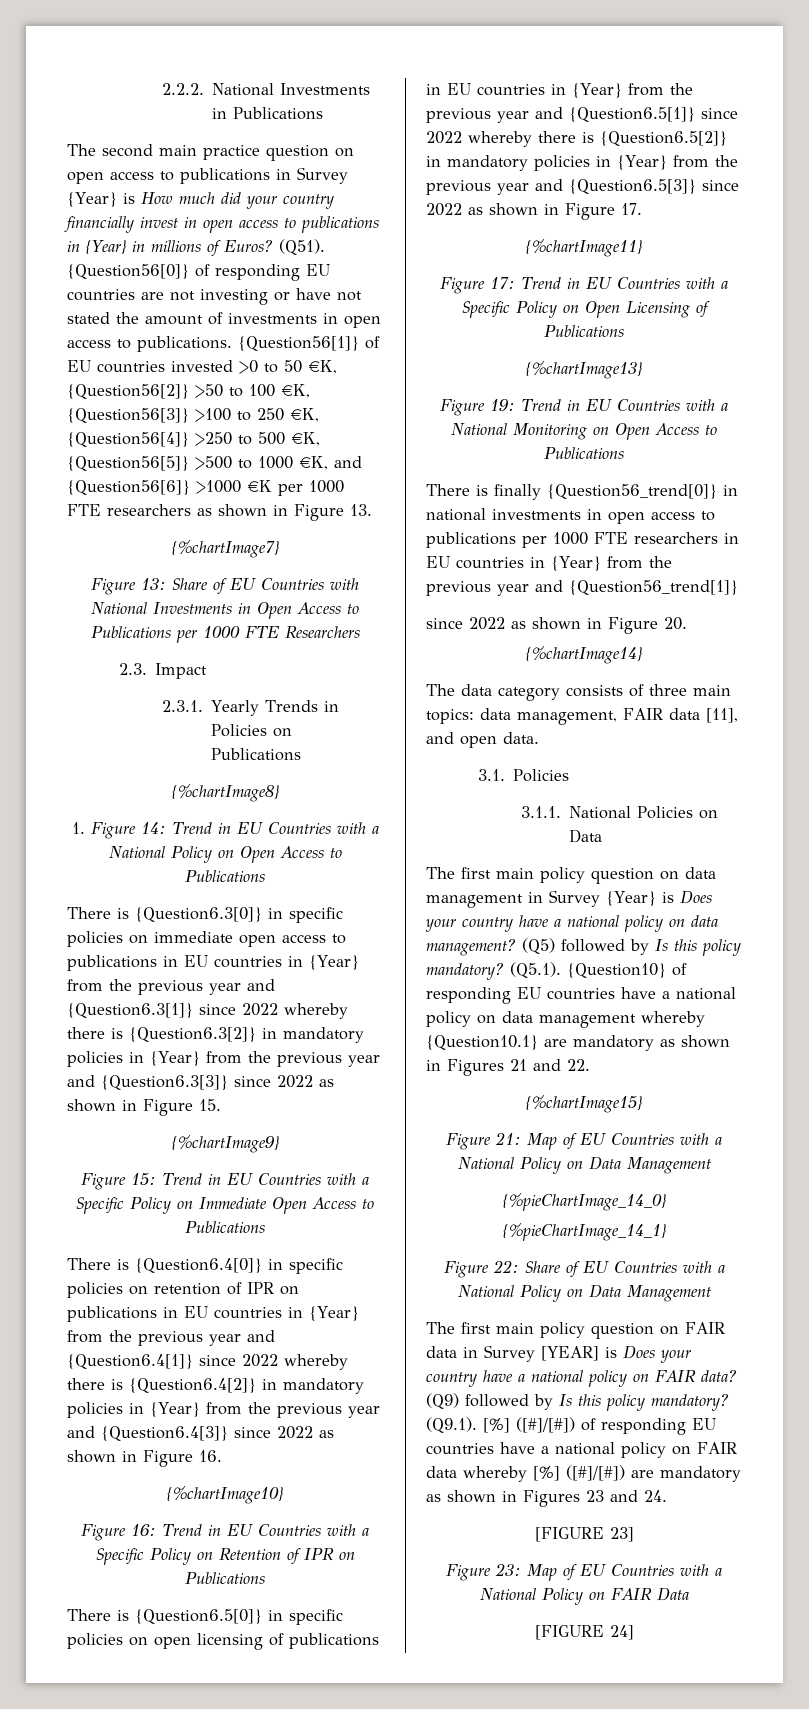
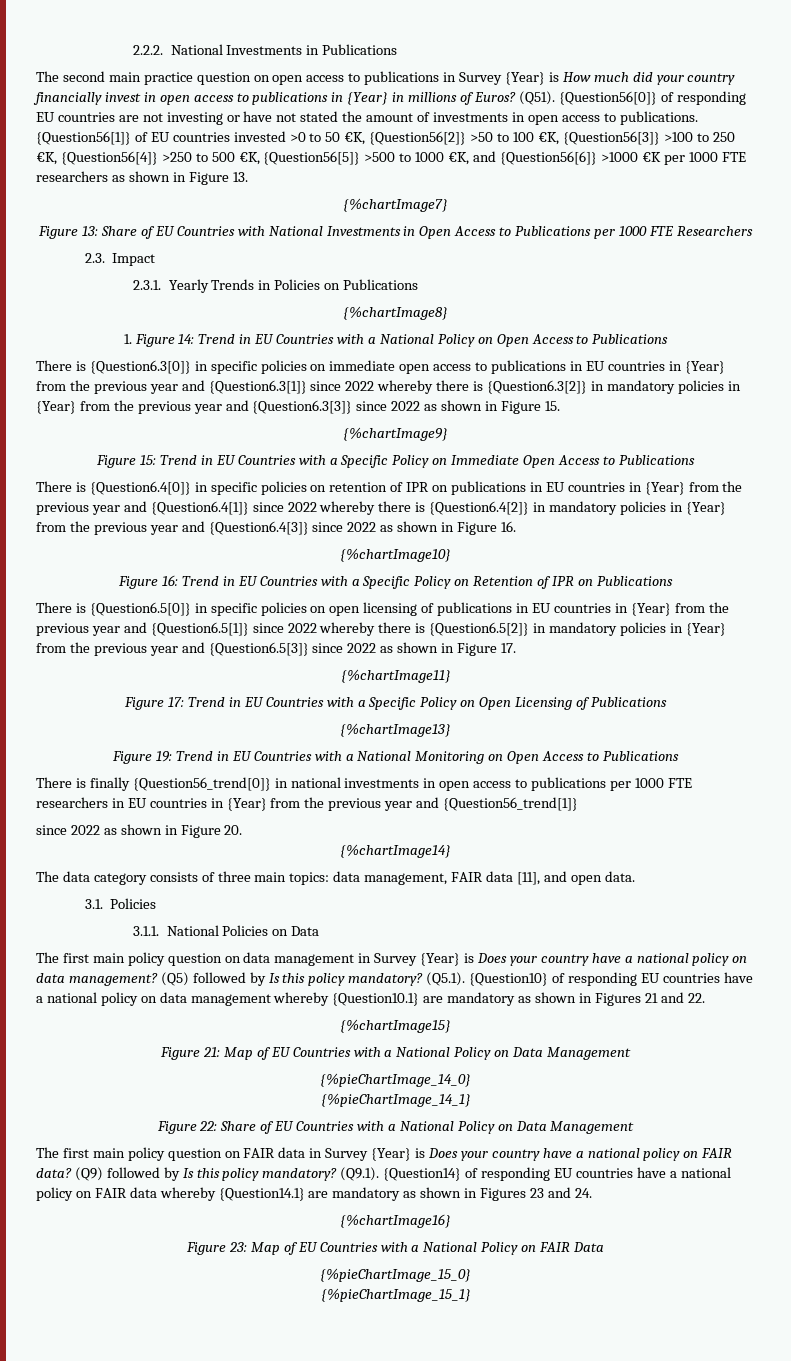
[541,1346,599,1361] [YEAR] -> [371,1148,412,1161] {Year}
[483,1417,575,1433] [%] ([#]/[#]) -> [383,1168,462,1181] {Question14}
[533,1465,625,1481] [%] ([#]/[#]) -> [218,1188,305,1201] {Question14.1}
[534,1527,634,1542] [FIGURE 23] -> [340,1214,451,1228] {%chartImage16}
[534,1625,634,1640] [FIGURE 24] -> [320,1268,471,1282] [320,1288,471,1302] {%pieChartImage_15_0} // {%pieChartImage_15_1}

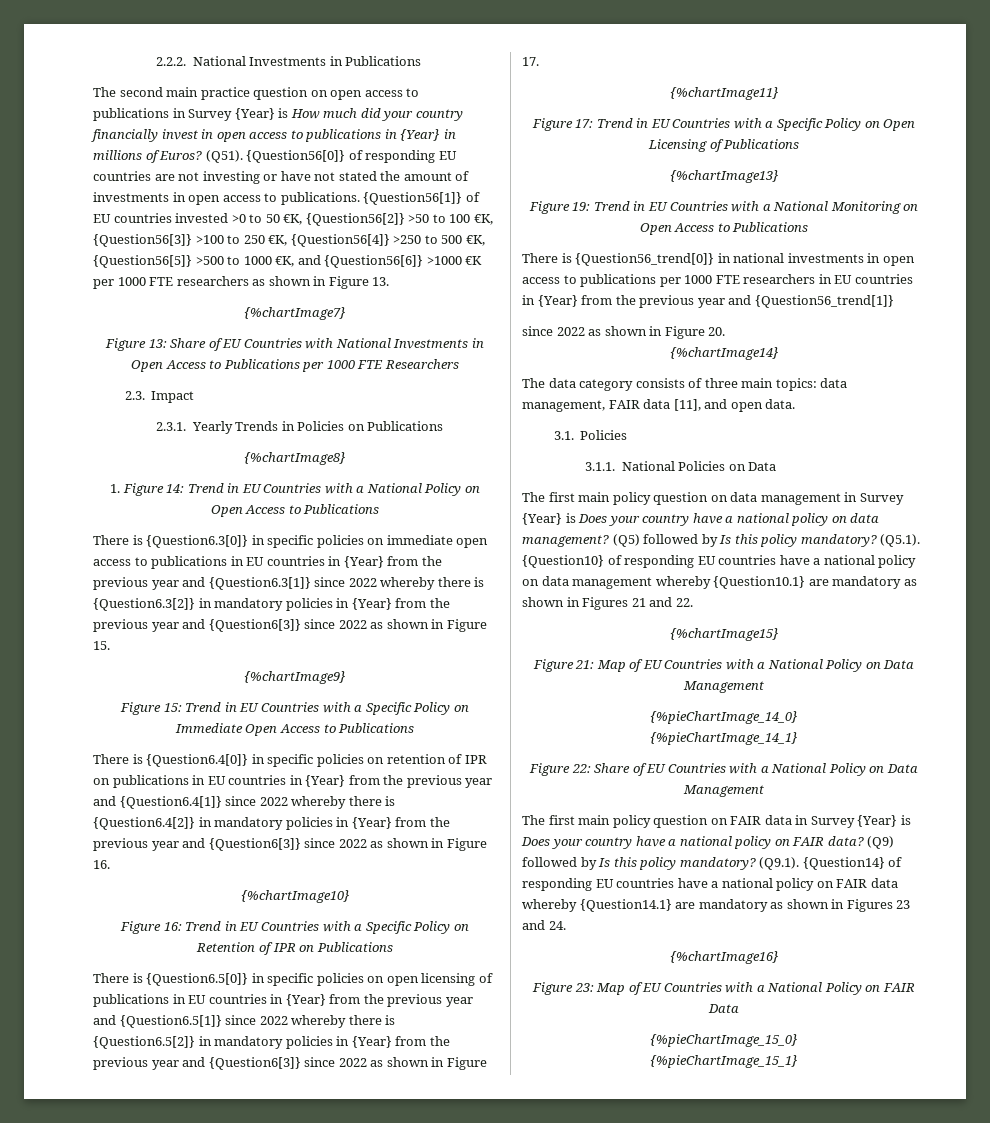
[252,400,353,414] {Question6.3[3]} -> [208,619,301,632] {Question6[3]}
[208,521,309,535] {Question6.4[3]} -> [208,838,301,851] {Question6[3]}
[208,642,309,656] {Question6.5[3]} -> [208,1057,301,1070] {Question6[3]}
[89,777,130,791] finally -> (572, 258) none

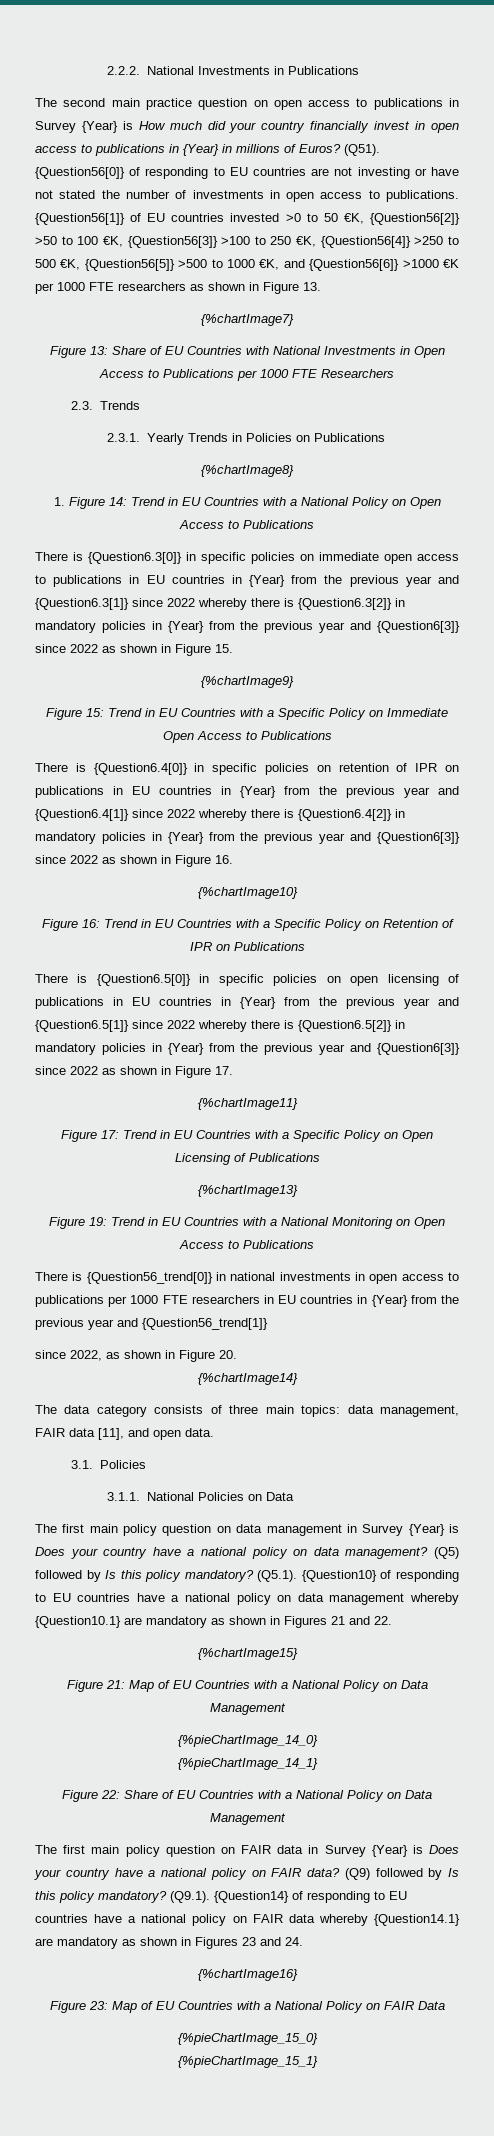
(436, 156) none -> [213,167,225,176] to
[403,172,452,181] amount -> [125,190,170,199] number
[151,391,195,403] Impact -> [99,401,140,410] Trends
[556,327,585,336] 2022 -> [70,1350,102,1361] 2022,
(695, 561) none -> [35,1593,46,1602] to
(592, 884) none -> [374,1891,385,1900] to

